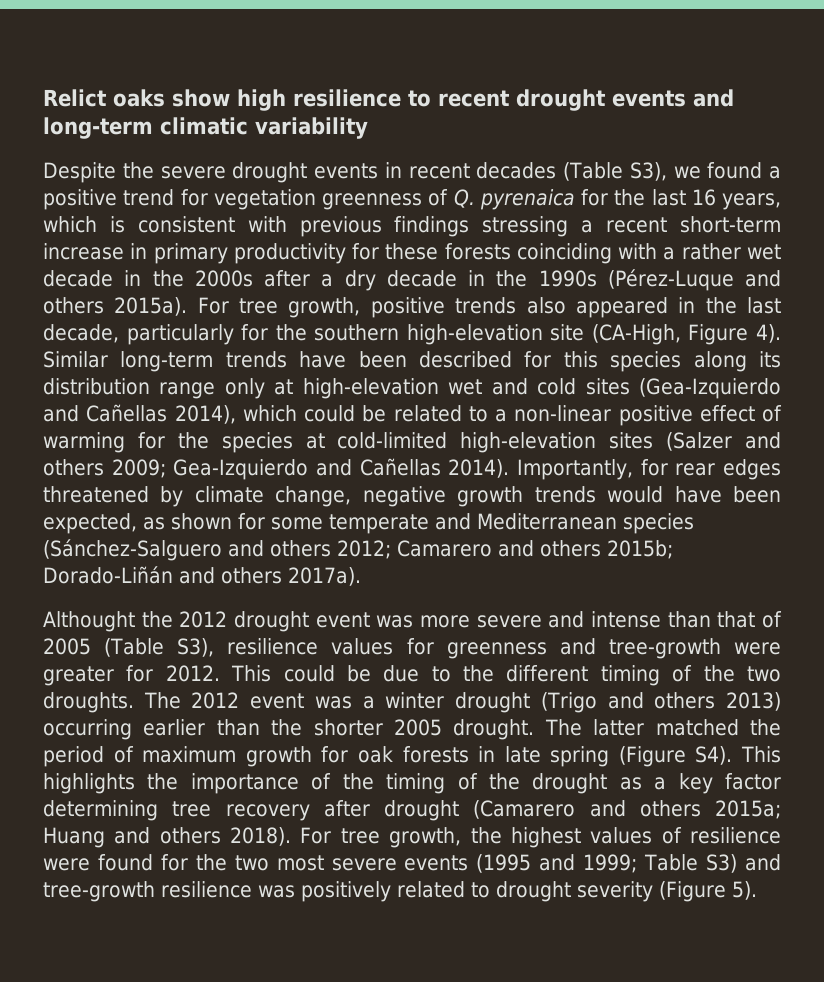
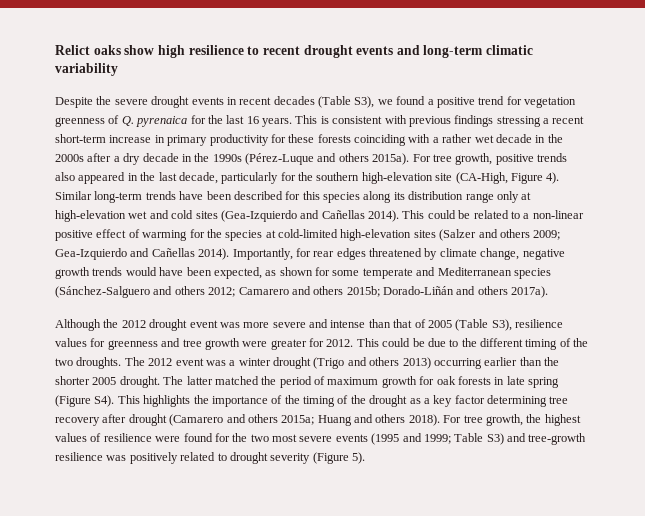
[722,193,781,210] [43,216,97,233] years, which -> [262,115,318,127] years. This
[174,405,297,424] 2014), which -> [368,210,425,222] 2014). This
[43,611,135,632] Althought -> [55,319,101,331] Although
[608,638,721,659] tree-growth -> [182,338,240,350] tree growth

